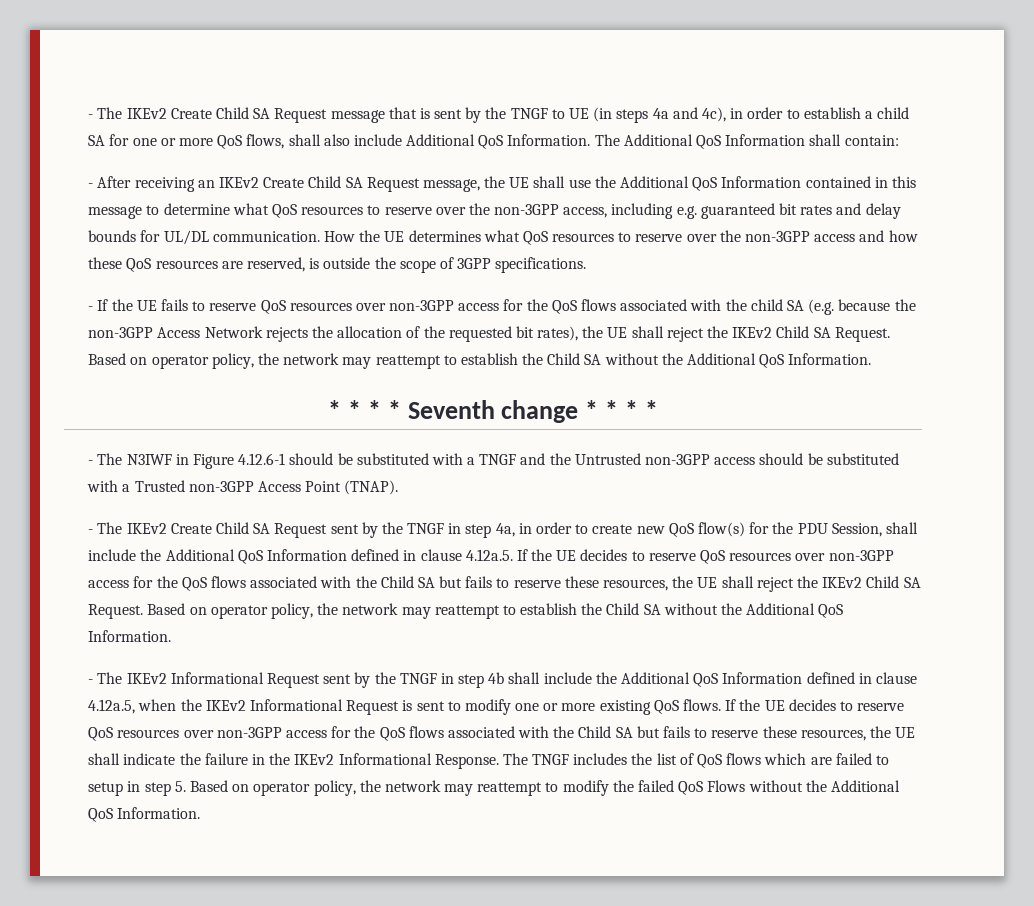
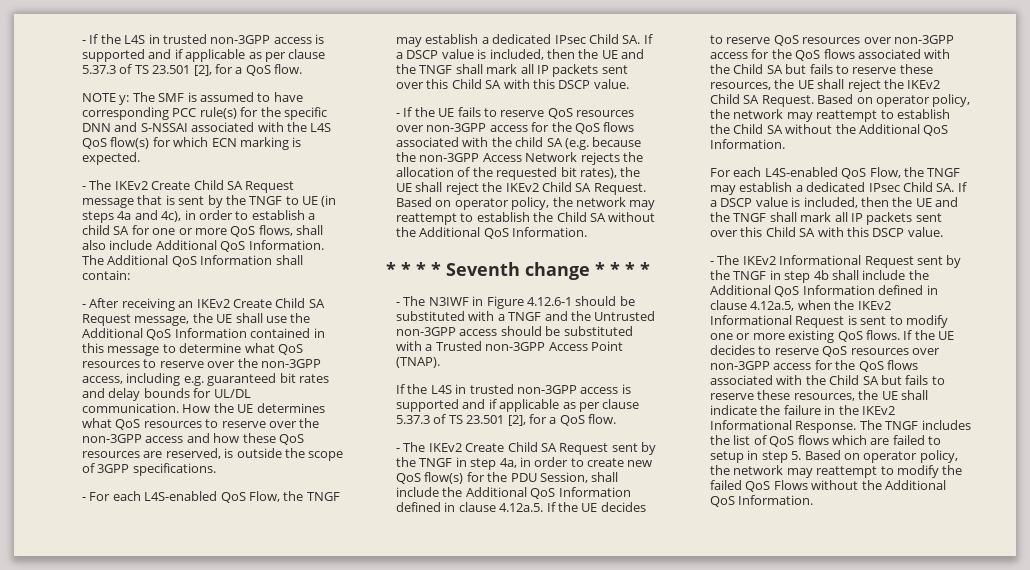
[88,114,94,119] - -> [82,34,325,44] [82,49,326,62] [82,64,303,76] [82,92,303,105] [82,107,327,120] [82,122,332,132] [82,137,302,150] [82,152,141,165] [82,186,87,190] - If the L4S in trusted non-3GPP access is supported and if applicable as per clause 5.37.3 of TS 23.501 [2], for a QoS flow. // NOTE y: The SMF is assumed to have corresponding PCC rule(s) for the specific DNN and S-NSSAI associated with the L4S QoS flow(s) for which ECN marking is expected. // -
(587, 265) none -> [82,491,340,503] [396,34,653,47] [396,49,645,60] [396,64,628,77] [396,79,629,89] // - For each L4S-enabled QoS Flow, the TNGF may establish a dedicated IPsec Child SA. If a DSCP value is included, then the UE and the TNGF shall mark all IP packets sent over this Child SA with this DSCP value.
(399, 487) none -> [396,384,631,394] [396,399,640,412] [396,414,617,426] // If the L4S in trusted non-3GPP access is supported and if applicable as per clause 5.37.3 of TS 23.501 [2], for a QoS flow.
(172, 636) none -> [710,167,961,179] [710,182,967,195] [710,197,959,208] [710,212,942,225] [710,227,943,237] // For each L4S-enabled QoS Flow, the TNGF may establish a dedicated IPsec Child SA. If a DSCP value is included, then the UE and the TNGF shall mark all IP packets sent over this Child SA with this DSCP value.

